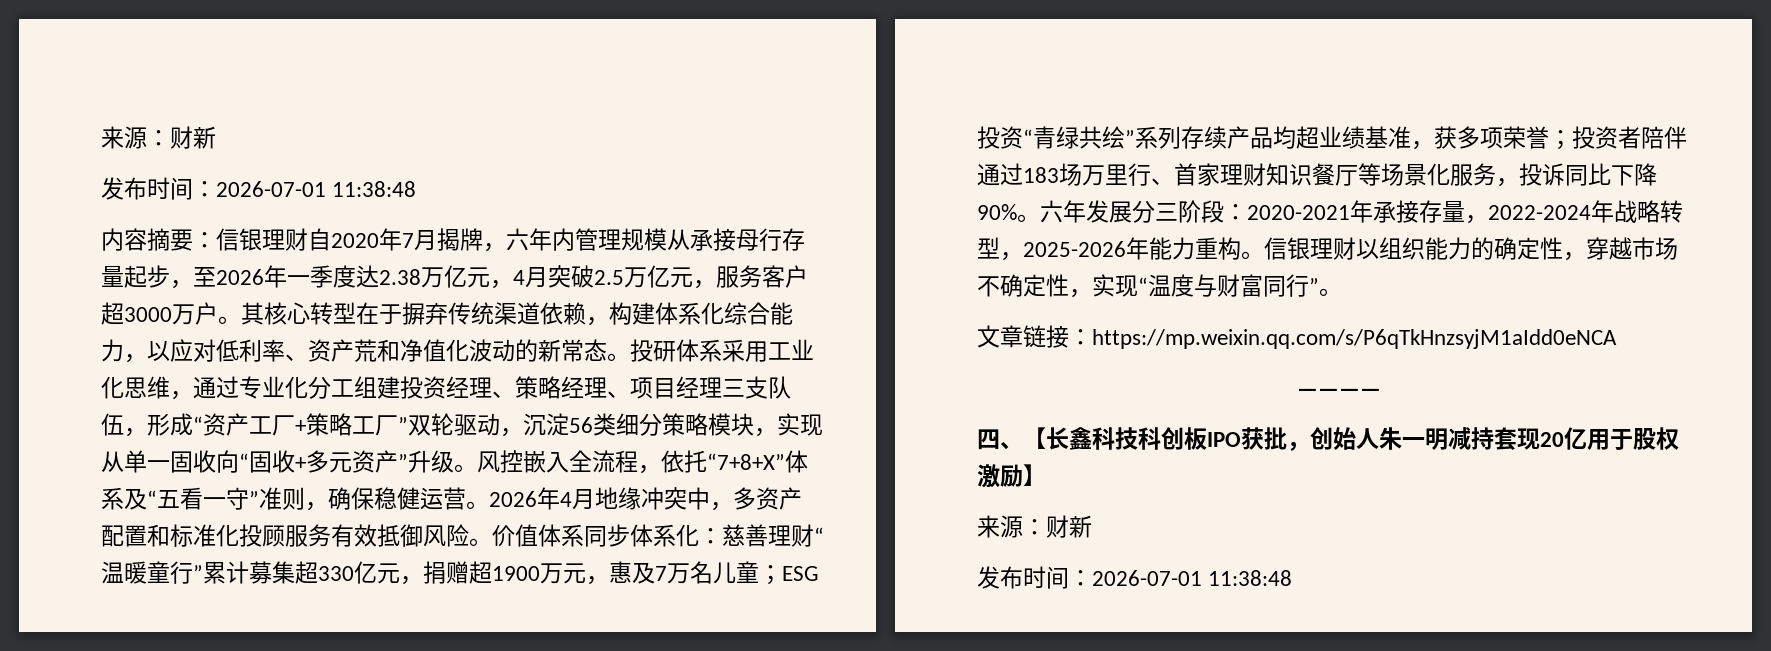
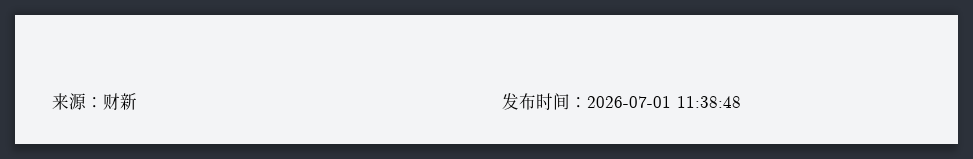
[101,126,216,149] [101,177,417,200] [101,228,805,252] [101,265,808,289] [101,302,793,326] [101,339,814,363] [101,376,791,400] [101,413,823,437] [101,450,808,474] [101,487,802,511] [101,524,824,547] [101,561,819,585] [977,126,1687,150] [977,163,1657,187] [977,200,1683,224] [977,237,1678,261] [977,274,1342,298] [977,325,1617,349] [1296,388,1381,396] [977,427,1679,451] [977,464,1046,488] [977,515,1092,538] [977,566,1293,589] 来源：财新 // 发布时间：2026-07-01 11:38:48 // 内容摘要：信银理财自2020年7月揭牌，六年内管理规模从承接母行存量起步，至2026年一季度达2.38万亿元，4月突破2.5万亿元，服务客户超3000万户。其核心转型在于摒弃传统渠道依赖，构建体系化综合能力，以应对低利率、资产荒和净值化波动的新常态。投研体系采用工业化思维，通过专业化分工组建投资经理、策略经理、项目经理三支队伍，形成“资产工厂+策略工厂”双轮驱动，沉淀56类细分策略模块，实现从单一固收向“固收+多元资产”升级。风控嵌入全流程，依托“7+8+X”体系及“五看一守”准则，确保稳健运营。2026年4月地缘冲突中，多资产配置和标准化投顾服务有效抵御风险。价值体系同步体系化：慈善理财“温暖童行”累计募集超330亿元，捐赠超1900万元，惠及7万名儿童；ESG投资“青绿共绘”系列存续产品均超业绩基准，获多项荣誉；投资者陪伴通过183场万里行、首家理财知识餐厅等场景化服务，投诉同比下降90%。六年发展分三阶段：2020-2021年承接存量，2022-2024年战略转型，2025-2026年能力重构。信银理财以组织能力的确定性，穿越市场不确定性，实现“温度与财富同行”。 // 文章链接：https://mp.weixin.qq.com/s/P6qTkHnzsyjM1aIdd0eNCA // ———— // 四、【长鑫科技科创板IPO获批，创始人朱一明减持套现20亿用于股权激励】 // 来源：财新 // 发布时间：2026-07-01 11:38:48 -> [52,93,137,110] [502,93,741,110] 来源：财新 // 发布时间：2026-07-01 11:38:48

